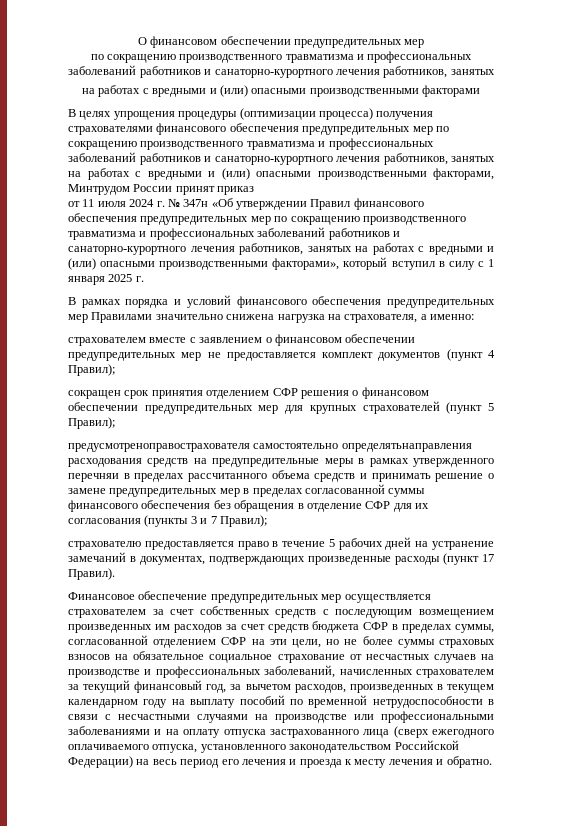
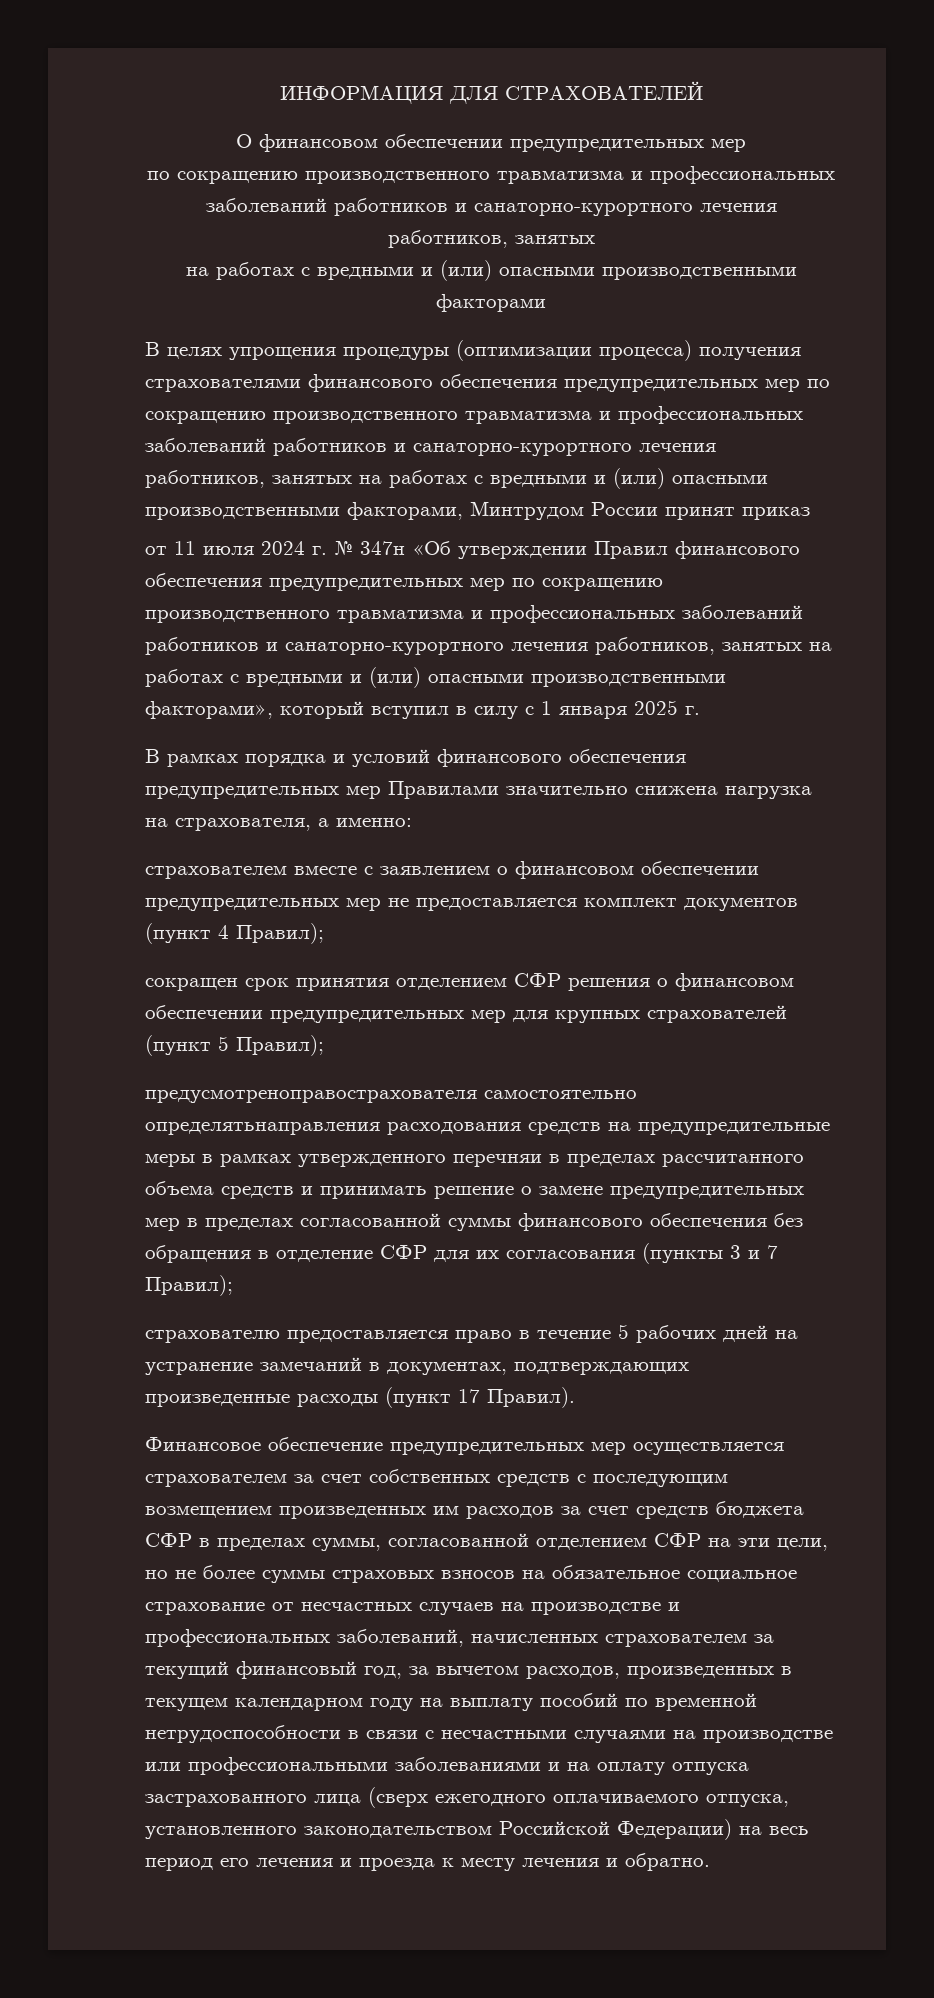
(137, 41) none -> [279,81,703,104] ИНФОРМАЦИЯ ДЛЯ СТРАХОВАТЕЛЕЙ //

